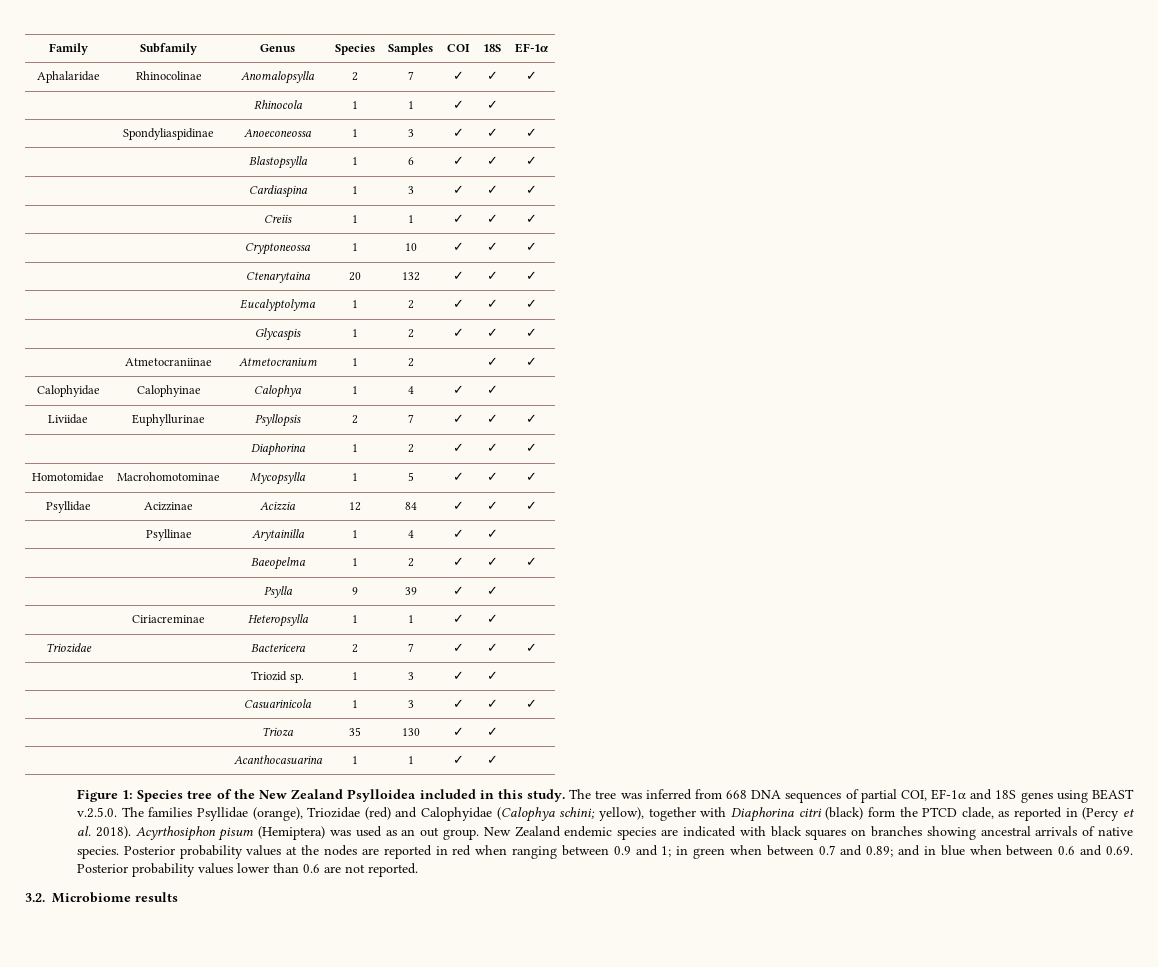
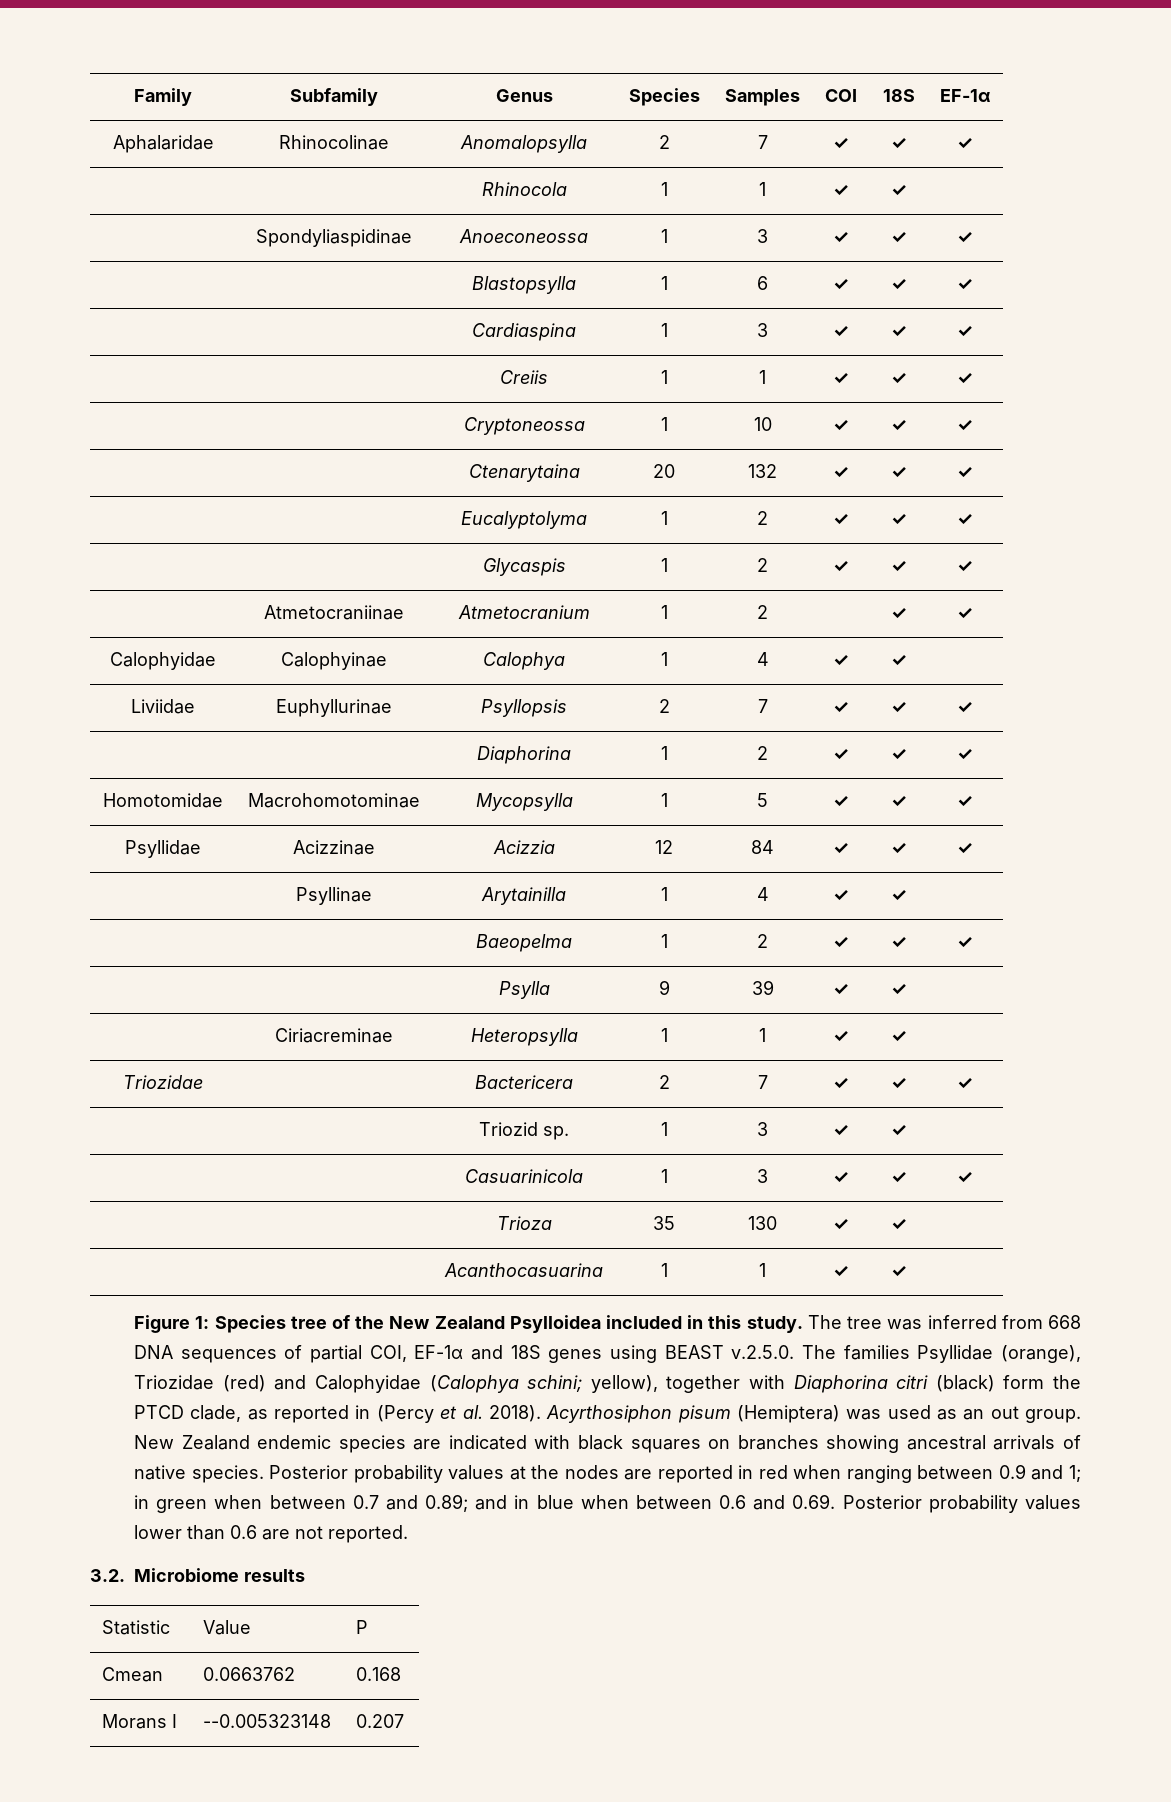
(178, 897) none -> [102,1620,171,1635] [203,1620,252,1635] [356,1620,369,1634] [102,1667,164,1682] [203,1667,296,1681] [356,1667,402,1681] [102,1714,178,1729] [203,1714,332,1728] [356,1714,405,1728] // Statistic | Value | P // Cmean | 0.0663762 | 0.168 // Morans I | --0.005323148 | 0.207

